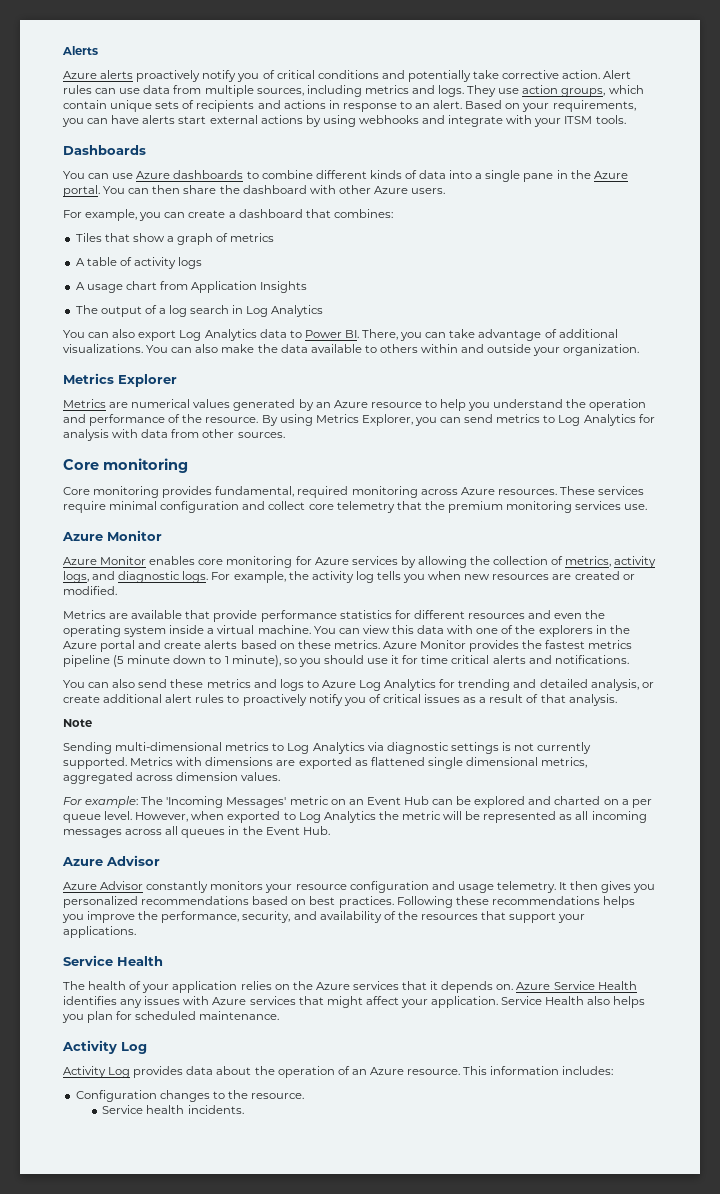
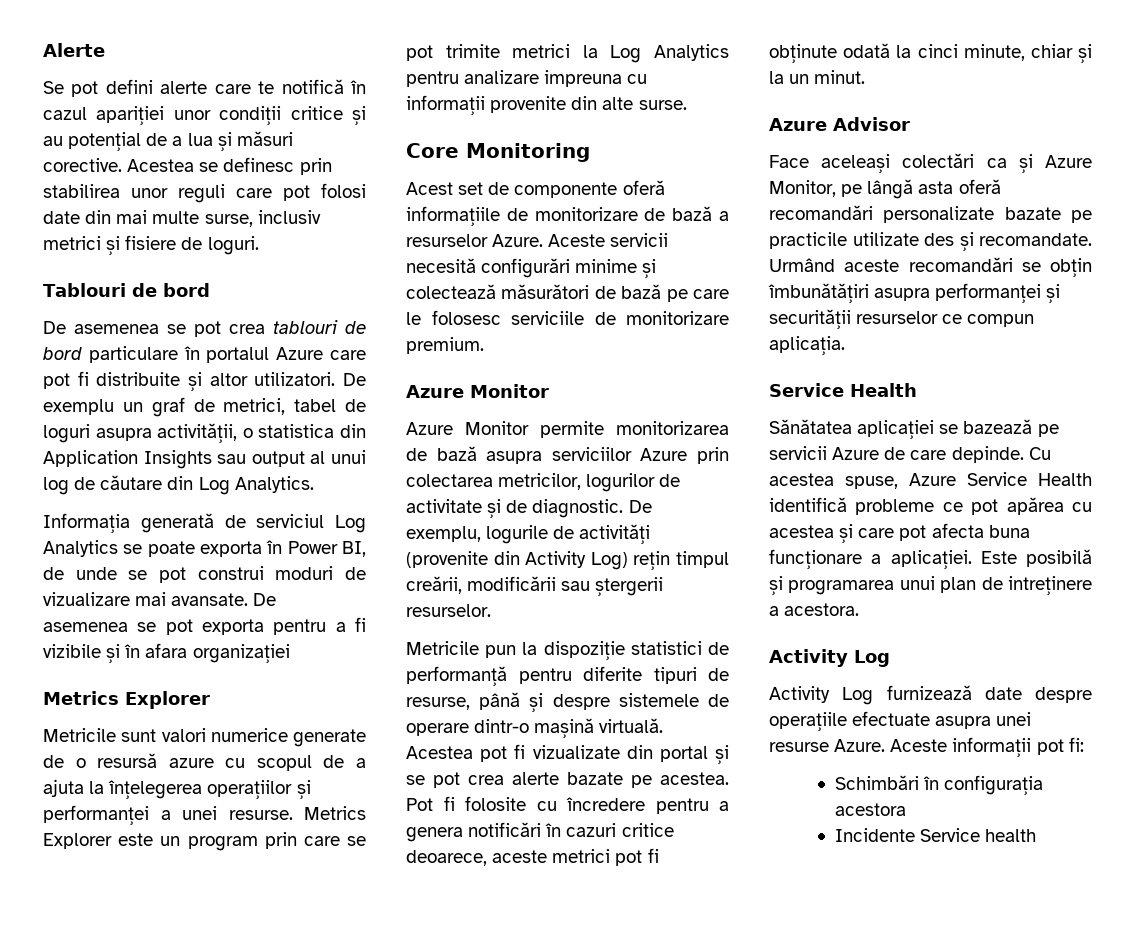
[62,46,98,55] [63,70,632,82] [63,85,644,97] [63,100,636,112] [62,115,626,127] [63,145,146,155] [63,170,628,182] [63,185,446,197] [63,209,393,221] [75,233,275,245] [75,257,203,269] [75,281,308,293] [75,305,324,317] [63,329,618,341] [63,344,640,356] [63,373,177,387] [63,399,647,411] [63,414,655,426] [63,429,285,441] [63,458,188,473] [63,486,645,498] [63,501,648,513] [62,530,162,541] [63,556,657,568] [63,571,635,583] [63,586,117,595] [63,610,606,622] [63,625,630,637] [63,640,633,652] [63,655,629,667] [63,679,654,691] [63,694,617,706] [63,719,92,727] [63,742,592,754] [63,757,588,769] [63,772,281,784] [63,796,652,808] [63,811,647,823] [63,826,330,838] [62,855,160,866] [63,881,656,893] [63,896,635,908] [62,911,586,923] [63,926,136,938] [63,955,163,966] [63,981,637,993] [63,996,646,1008] [62,1011,280,1023] [62,1040,147,1054] [63,1066,614,1078] [75,1090,305,1102] Alerts // Azure alerts proactively notify you of critical conditions and potentially take corrective action. Alert rules can use data from multiple sources, including metrics and logs. They use action groups, which contain unique sets of recipients and actions in response to an alert. Based on your requirements, you can have alerts start external actions by using webhooks and integrate with your ITSM tools. // Dashboards // You can use Azure dashboards to combine different kinds of data into a single pane in the Azure portal. You can then share the dashboard with other Azure users. // For example, you can create a dashboard that combines: // Tiles that show a graph of metrics // A table of activity logs // A usage chart from Application Insights // The output of a log search in Log Analytics // You can also export Log Analytics data to Power BI. There, you can take advantage of additional visualizations. You can also make the data available to others within and outside your organization. // Metrics Explorer // Metrics are numerical values generated by an Azure resource to help you understand the operation and performance of the resource. By using Metrics Explorer, you can send metrics to Log Analytics for analysis with data from other sources. // Core monitoring // Core monitoring provides fundamental, required monitoring across Azure resources. These services require minimal configuration and collect core telemetry that the premium monitoring services use. // Azure Monitor // Azure Monitor enables core monitoring for Azure services by allowing the collection of metrics, activity logs, and diagnostic logs. For example, the activity log tells you when new resources are created or modified. // Metrics are available that provide performance statistics for different resources and even the operating system inside a virtual machine. You can view this data with one of the explorers in the Azure portal and create alerts based on these metrics. Azure Monitor provides the fastest metrics pipeline (5 minute down to 1 minute), so you should use it for time critical alerts and notifications. // You can also send these metrics and logs to Azure Log Analytics for trending and detailed analysis, or create additional alert rules to proactively notify you of critical issues as a result of that analysis. // Note // Sending multi-dimensional metrics to Log Analytics via diagnostic settings is not currently supported. Metrics with dimensions are exported as flattened single dimensional metrics, aggregated across dimension values. // For example: The 'Incoming Messages' metric on an Event Hub can be explored and charted on a per queue level. However, when exported to Log Analytics the metric will be represented as all incoming messages across all queues in the Event Hub. // Azure Advisor // Azure Advisor constantly monitors your resource configuration and usage telemetry. It then gives you personalized recommendations based on best practices. Following these recommendations helps you improve the performance, security, and availability of the resources that support your applications. // Service Health // The health of your application relies on the Azure services that it depends on. Azure Service Health identifies any issues with Azure services that might affect your application. Service Health also helps you plan for scheduled maintenance. // Activity Log // Activity Log provides data about the operation of an Azure resource. This information includes: // Configuration changes to the resource. // -> [43,43,105,57] [43,79,366,97] [43,106,366,125] [43,131,293,151] [43,157,332,175] [43,183,366,203] [43,210,321,227] [43,235,259,255] [43,283,210,297] [43,320,366,337] [43,346,367,363] [43,371,367,391] [43,397,366,417] [43,423,366,443] [43,450,367,469] [43,475,314,495] [43,513,366,533] [43,540,366,557] [43,566,366,583] [43,592,277,606] [43,617,366,635] [43,643,290,663] [43,691,210,709] [43,728,366,747] [43,753,366,771] [43,779,311,799] [43,805,366,825] [43,832,366,851] [406,44,729,63] [406,70,648,87] [406,95,687,115] [406,143,590,162] [406,180,665,198] [406,206,729,226] [406,233,669,247] [406,258,657,278] [406,284,729,302] [406,310,729,325] [406,337,484,354] [406,384,549,398] [406,421,729,438] [406,446,729,464] [406,473,681,492] [406,499,652,518] [406,524,651,544] [406,551,729,570] [406,576,664,596] [406,604,491,617] [406,641,729,660] [406,666,729,686] [406,692,729,712] [406,718,664,738] [406,744,729,764] [406,772,729,788] [406,796,729,814] [406,822,674,842] [406,848,659,866] [769,43,1092,63] [769,70,866,84] [769,117,910,131] [769,153,1092,173] [769,179,1001,199] [769,205,1092,223] [769,232,1092,251] [769,257,1092,277] [768,283,1061,303] [769,309,1035,329] [769,336,845,355] [769,383,917,397] [769,419,1059,439] [769,446,1051,463] [769,472,1092,489] [769,497,1092,515] [769,523,1030,543] [769,549,1092,569] [769,576,1092,595] [769,603,860,616] [769,649,890,667] [769,685,1092,705] [769,711,1032,731] [769,737,1084,757] [835,775,1044,795] [835,803,907,816] [835,828,916,842] Alerte // Se pot defini alerte care te notifică în cazul apariției unor condiții critice și au potențial de a lua și măsuri corective. Acestea se definesc prin stabilirea unor reguli care pot folosi date din mai multe surse, inclusiv metrici și fisiere de loguri. // Tablouri de bord // De asemenea se pot crea tablouri de bord particulare în portalul Azure care pot fi distribuite și altor utilizatori. De exemplu un graf de metrici, tabel de loguri asupra activității, o statistica din Application Insights sau output al unui log de căutare din Log Analytics. // Informația generată de serviciul Log Analytics se poate exporta în Power BI, de unde se pot construi moduri de vizualizare mai avansate. De asemenea se pot exporta pentru a fi vizibile și în afara organizației // Metrics Explorer // Metricile sunt valori numerice generate de o resursă azure cu scopul de a ajuta la înțelegerea operațiilor și performanței a unei resurse. Metrics Explorer este un program prin care se pot trimite metrici la Log Analytics pentru analizare impreuna cu informații provenite din alte surse. // Core Monitoring // Acest set de componente oferă informațiile de monitorizare de bază a resurselor Azure. Aceste servicii necesită configurări minime și colectează măsurători de bază pe care le folosesc serviciile de monitorizare premium. // Azure Monitor // Azure Monitor permite monitorizarea de bază asupra serviciilor Azure prin colectarea metricilor, logurilor de activitate și de diagnostic. De exemplu, logurile de activități (provenite din Activity Log) rețin timpul creării, modificării sau ștergerii resurselor. // Metricile pun la dispoziție statistici de performanță pentru diferite tipuri de resurse, până și despre sistemele de operare dintr-o mașină virtuală. Acestea pot fi vizualizate din portal și se pot crea alerte bazate pe acestea. Pot fi folosite cu încredere pentru a genera notificări în cazuri critice deoarece, aceste metrici pot fi obținute odată la cinci minute, chiar și la un minut. // Azure Advisor // Face aceleași colectări ca și Azure Monitor, pe lângă asta oferă recomandări personalizate bazate pe practicile utilizate des și recomandate. Urmând aceste recomandări se obțin îmbunătățiri asupra performanței și securității resurselor ce compun aplicația. // Service Health // Sănătatea aplicației se bazează pe servicii Azure de care depinde. Cu acestea spuse, Azure Service Health identifică probleme ce pot apărea cu acestea și care pot afecta buna funcționare a aplicației. Este posibilă și programarea unui plan de intreținere a acestora. // Activity Log // Activity Log furnizează date despre operațiile efectuate asupra unei resurse Azure. Aceste informații pot fi: // Schimbări în configurația acestora // Incidente
[187,1105,244,1114] incidents. -> (1037, 835) none

